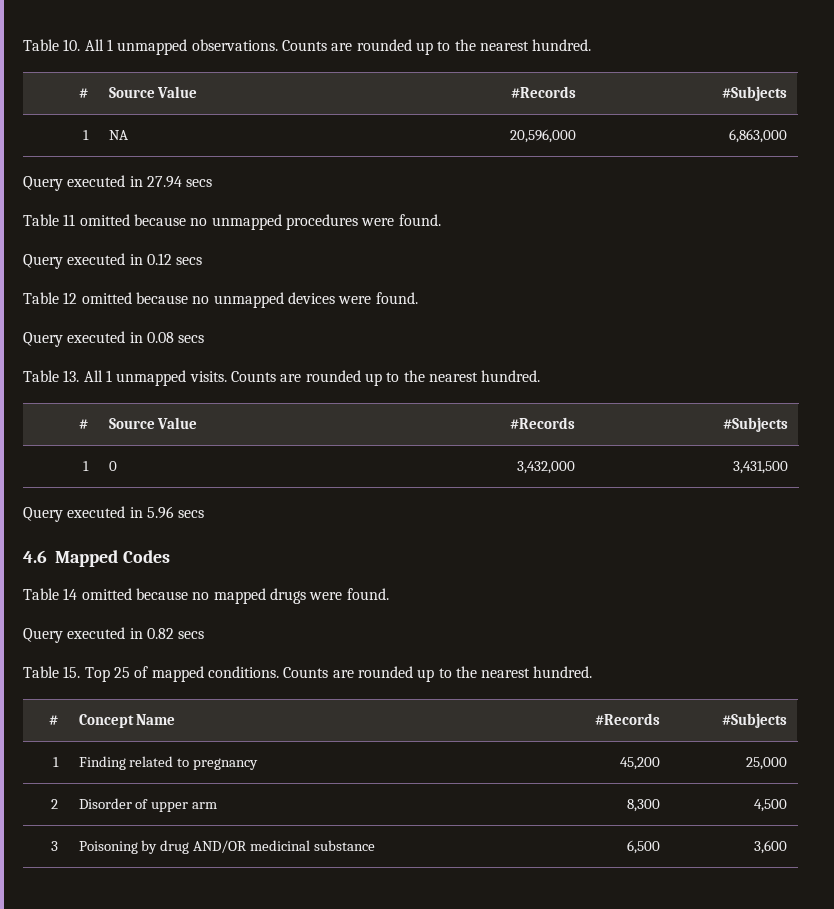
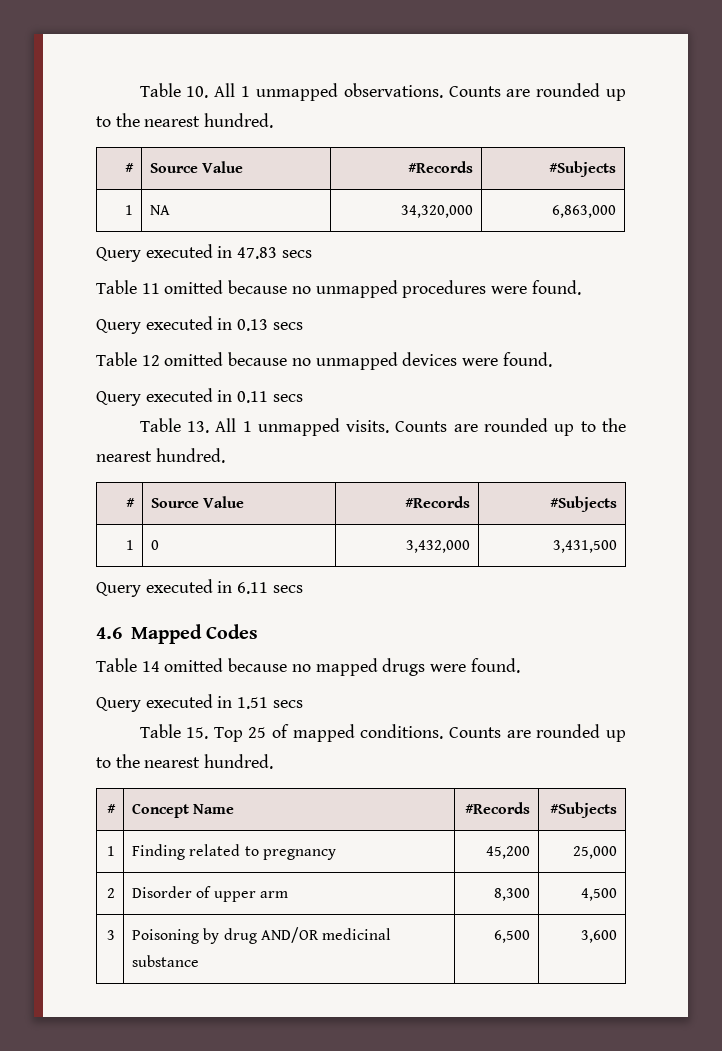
[510,129,577,143] 20,596,000 -> [400,205,473,218] 34,320,000
[146,176,182,188] 27.94 -> [237,247,278,259] 47.83
[146,253,172,265] 0.12 -> [237,319,269,331] 0.13
[146,332,174,343] 0.08 -> [237,391,269,403] 0.11
[146,506,174,519] 5.96 -> [237,582,269,594] 6.11
[146,628,174,639] 0.82 -> [237,697,269,709] 1.51

